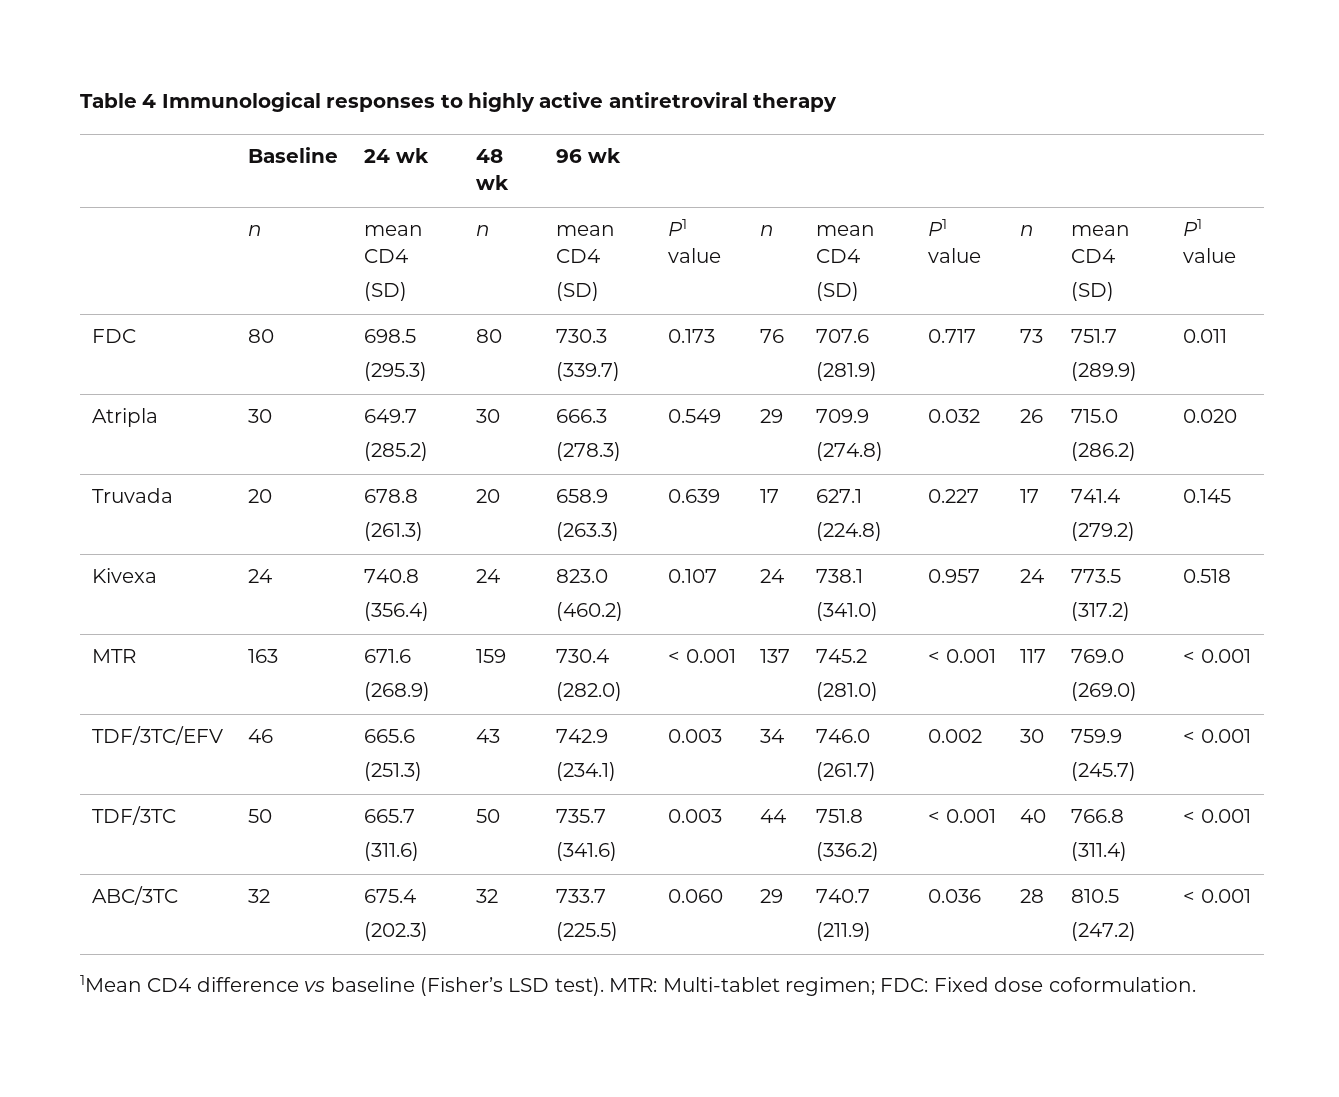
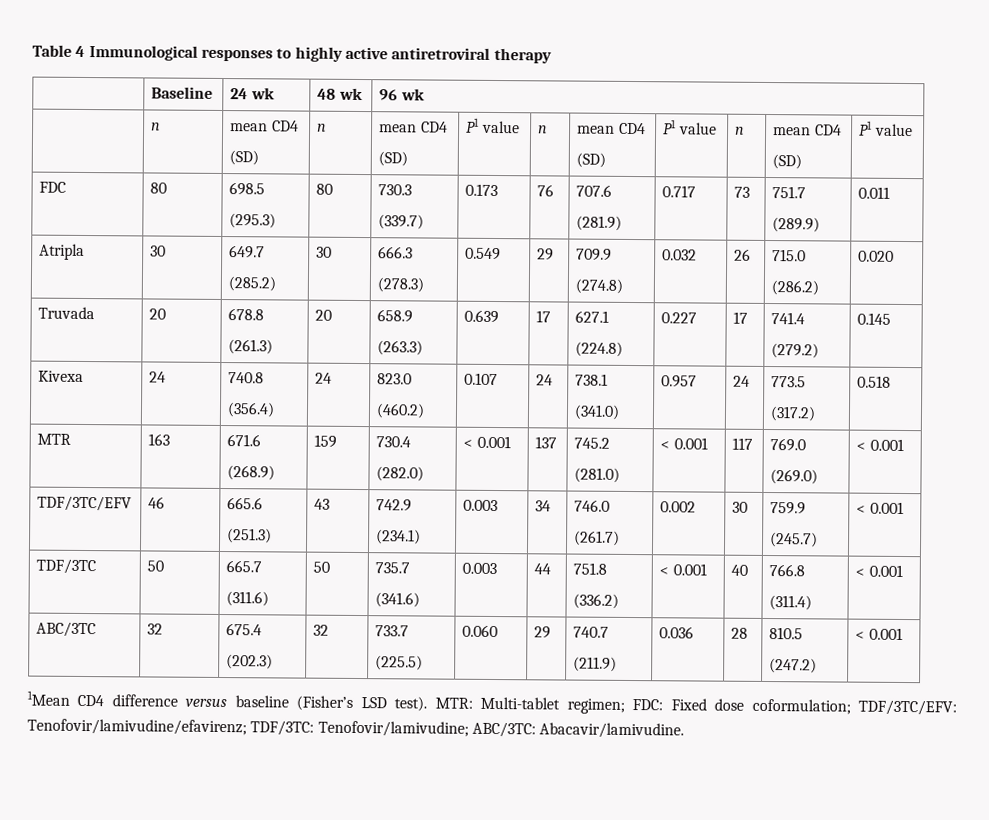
[304,981,326,992] vs -> [185,698,228,708] versus
[1048,977,1196,992] coformulation. -> [751,698,958,716] [27,718,685,739] coformulation; TDF/3TC/EFV: Tenofovir/lamivudine/efavirenz; TDF/3TC: Tenofovir/lamivudine; ABC/3TC: Abacavir/lamivudine.

